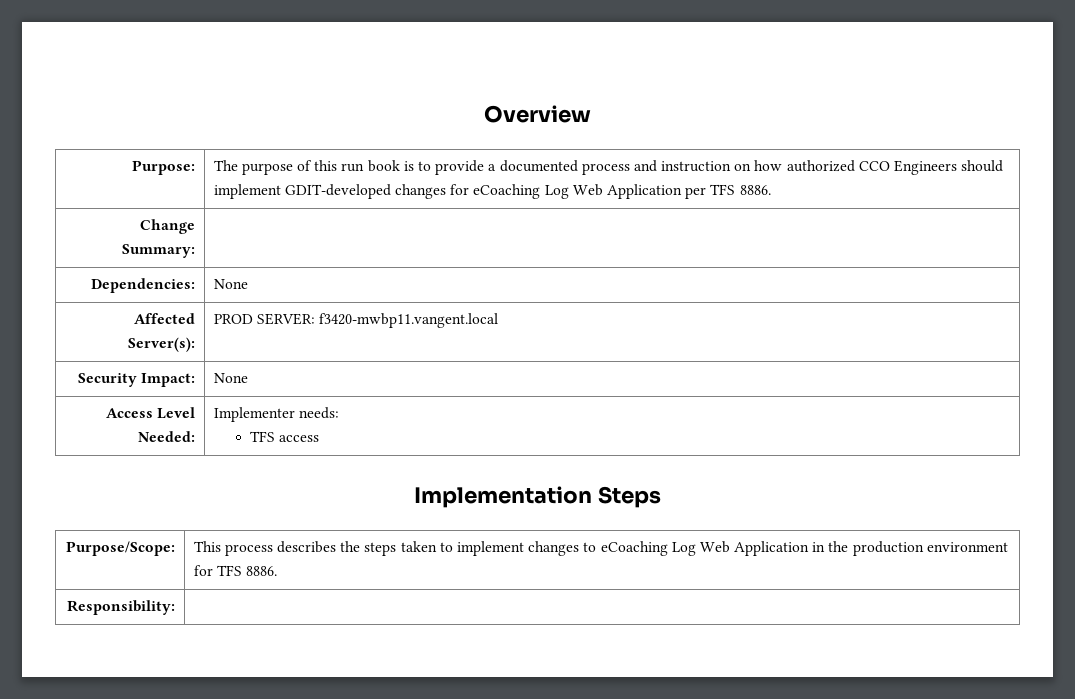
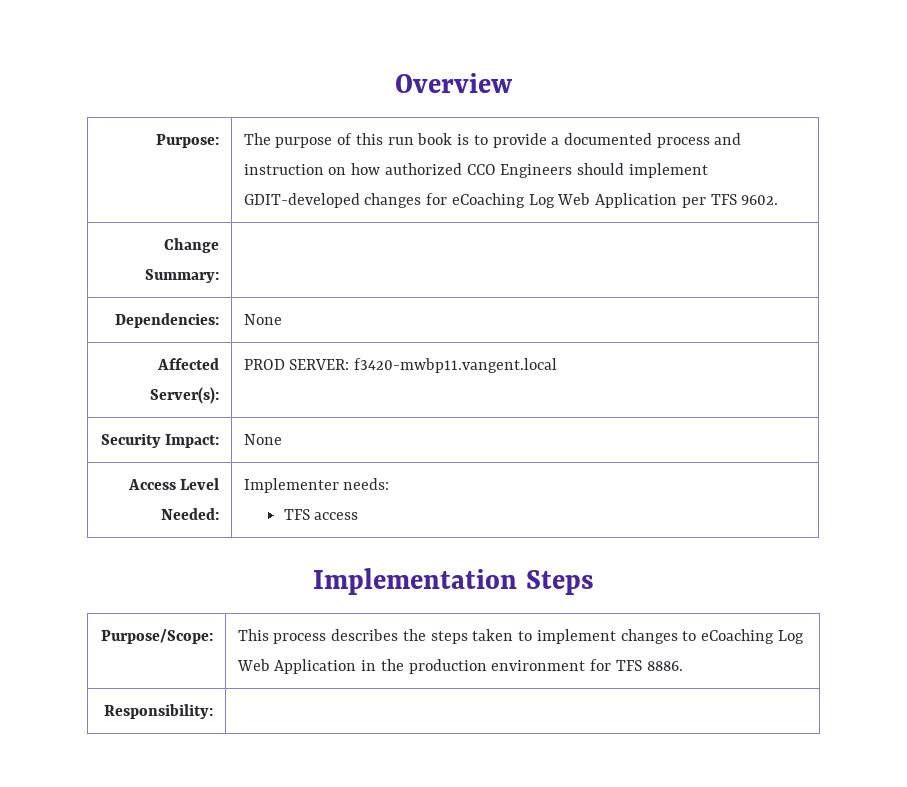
[739,185,771,195] 8886. -> [741,195,779,205] 9602.

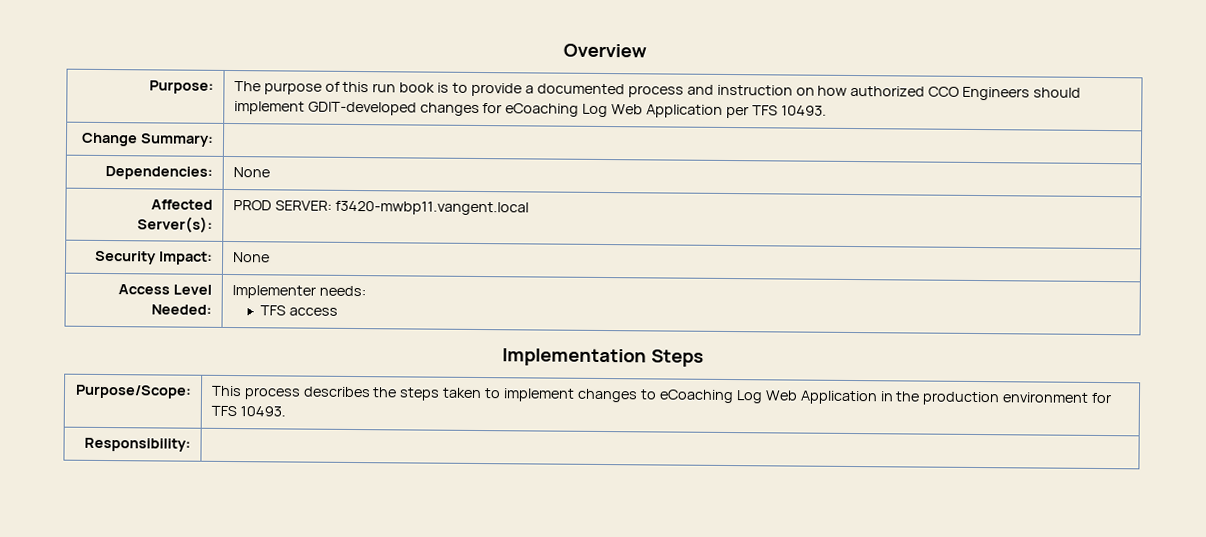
[741,195,779,205] 9602. -> [780,105,827,116] 10493.
[646,661,683,671] 8886. -> [239,406,286,417] 10493.

